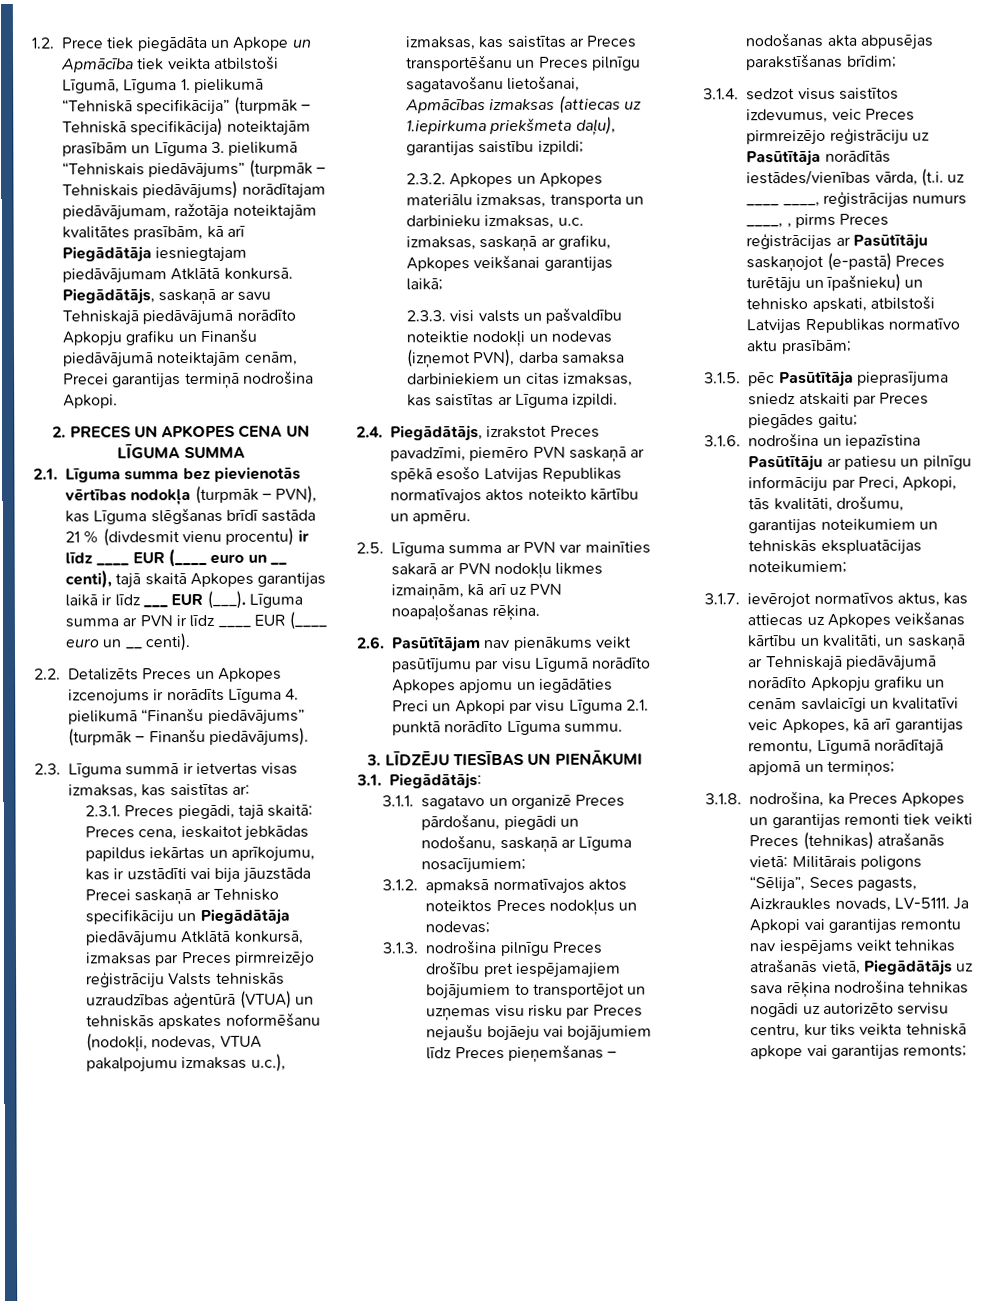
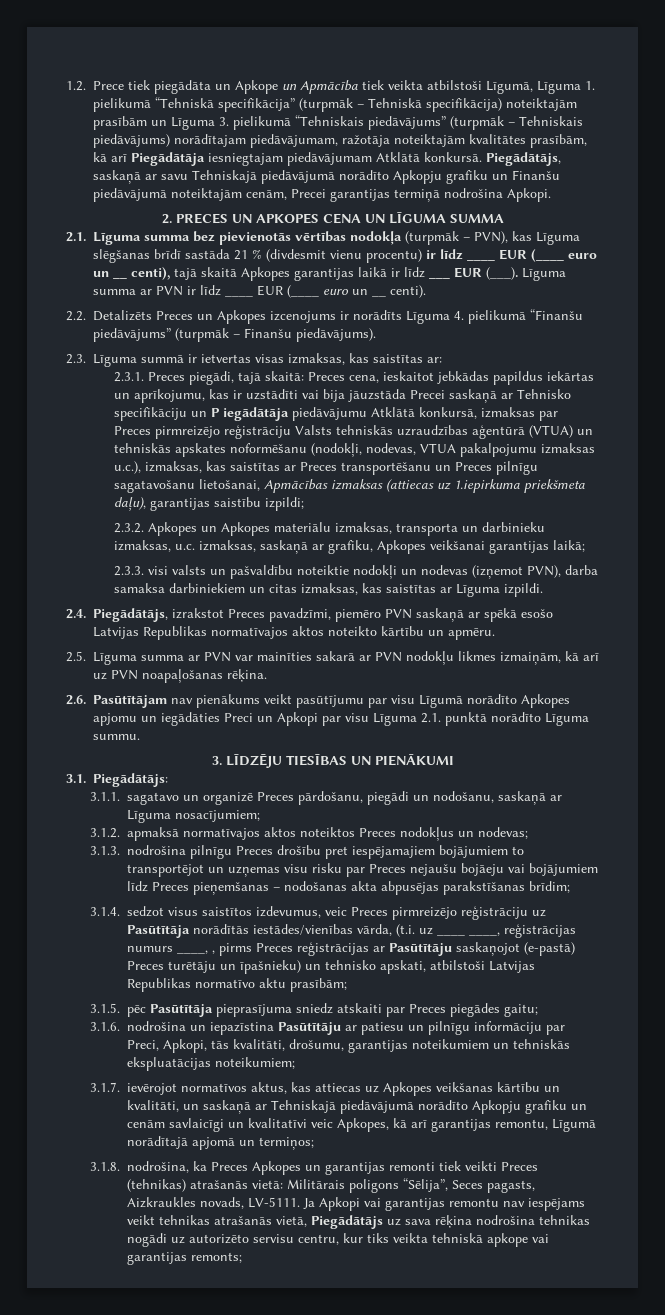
[199,908,290,926] Piegādātāja -> [211,407,290,421] P iegādātāja

